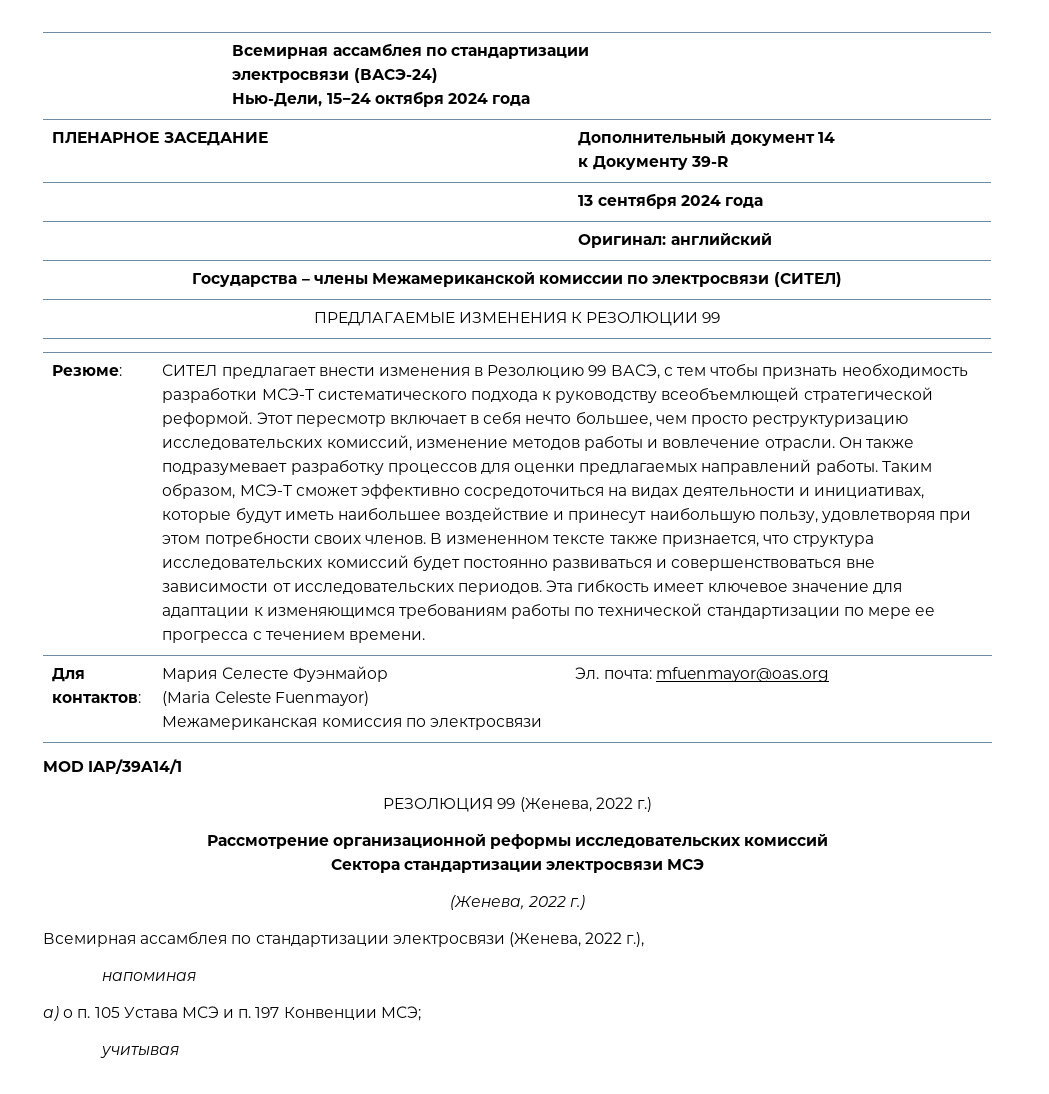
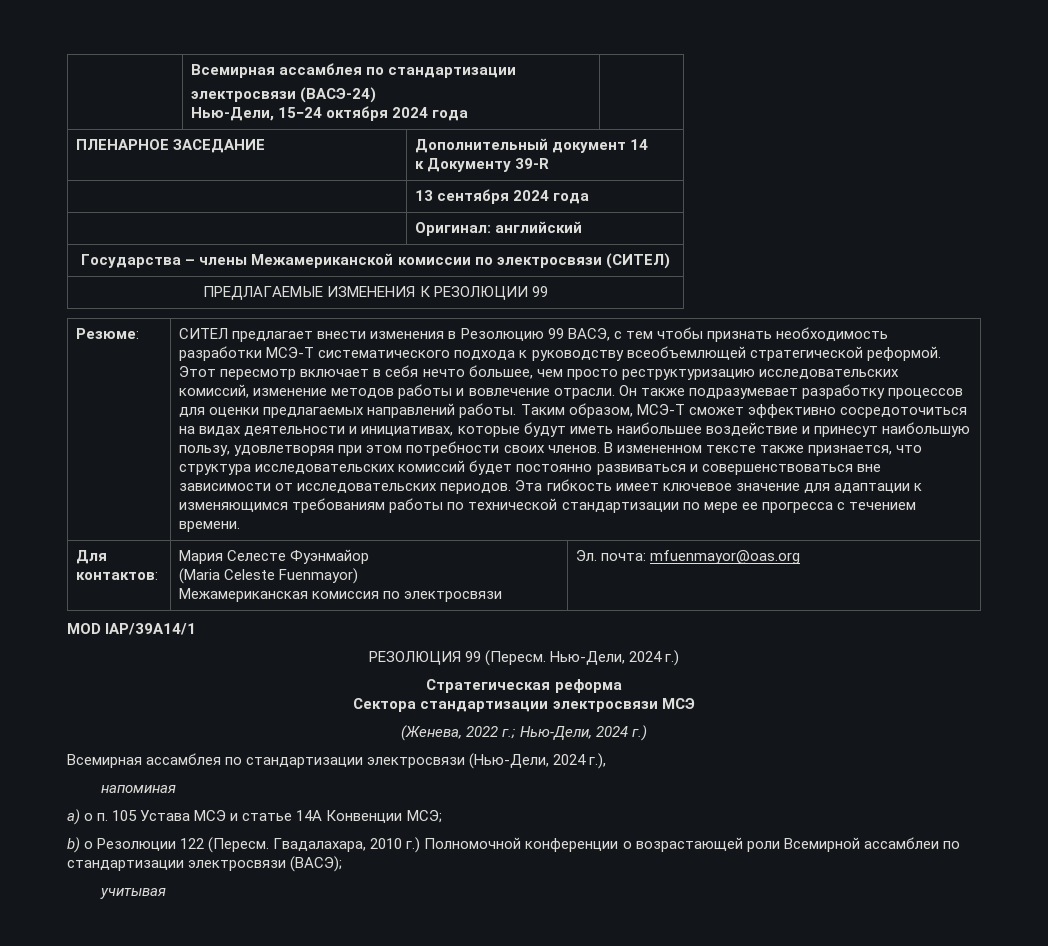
[519,797,652,812] [206,834,829,849] (Женева, 2022 г.) // Рассмотрение организационной реформы исследовательских комиссий -> [484,650,680,666] [426,679,622,693] (Пересм. Нью-Дели, 2024 г.) // Стратегическая реформа
(566, 901) none -> [502,726,628,740] г.; Нью-Дели, 2024
[508,932,623,947] (Женева, 2022 -> [469,753,587,769] (Нью-Дели, 2024
[238,1007,280,1018] п. 197 -> [242,810,323,821] статье 14А
(421, 1013) none -> [67,837,960,853] [67,856,343,872] // b) о Резолюции 122 (Пересм. Гвадалахара, 2010 г.) Полномочной конференции о возрастающей роли Всемирной ассамблеи по стандартизации электросвязи (ВАСЭ);

